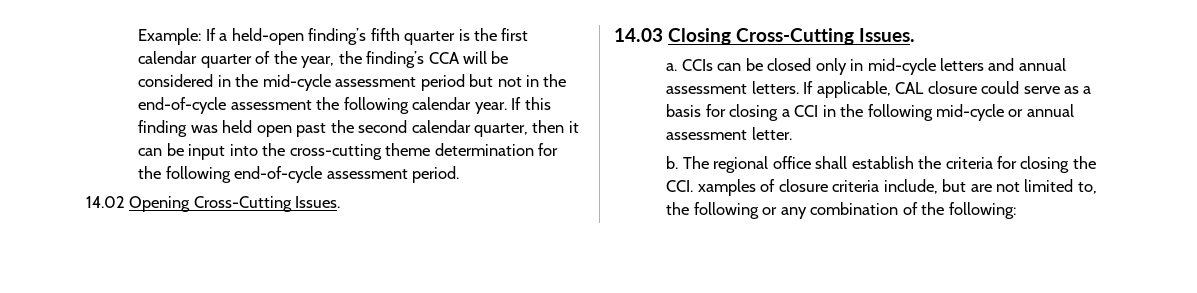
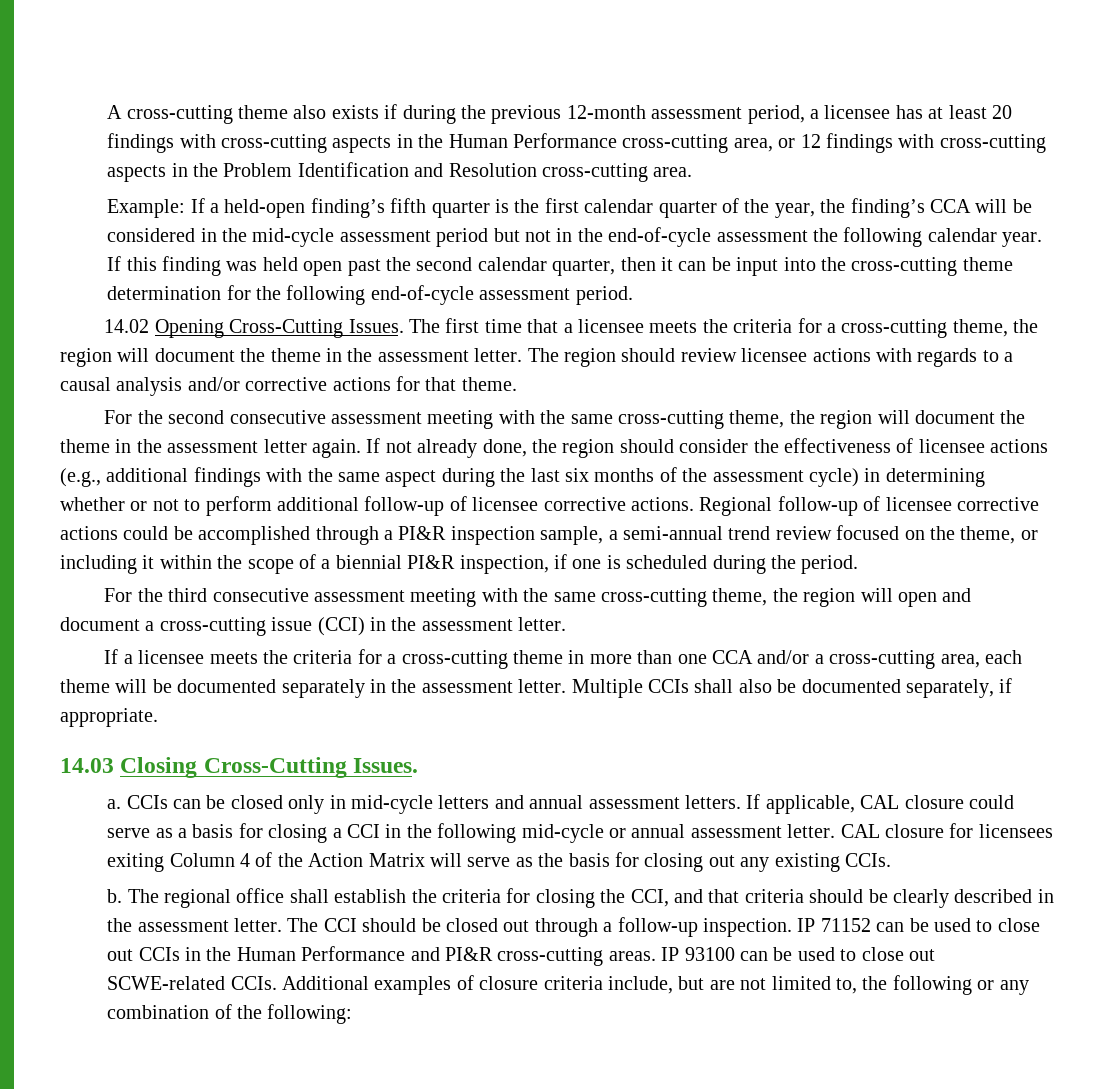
(138, 36) none -> [107,104,1012,124] [107,133,1046,153] [107,162,693,182] A cross-cutting theme also exists if during the previous 12-month assessment period, a licensee has at least 20 findings with cross-cutting aspects in the Human Performance cross-cutting area, or 12 findings with cross-cutting aspects in the Problem Identification and Resolution cross-cutting area. //
(341, 202) none -> [408,318,1039,338] [60,348,1014,367] [60,376,517,396] [104,410,1026,429] [60,438,1049,458] [60,467,985,487] [60,496,1039,516] [60,525,1038,545] [60,554,859,574] [104,588,972,607] [60,617,567,636] [104,649,1022,669] [60,678,1013,698] [60,708,158,727] The first time that a licensee meets the criteria for a cross-cutting theme, the region will document the theme in the assessment letter. The region should review licensee actions with regards to a causal analysis and/or corrective actions for that theme. // For the second consecutive assessment meeting with the same cross-cutting theme, the region will document the theme in the assessment letter again. If not already done, the region should consider the effectiveness of licensee actions (e.g., additional findings with the same aspect during the last six months of the assessment cycle) in determining whether or not to perform additional follow-up of licensee corrective actions. Regional follow-up of licensee corrective actions could be accomplished through a PI&R inspection sample, a semi-annual trend review focused on the theme, or including it within the scope of a biennial PI&R inspection, if one is scheduled during the period. // For the third consecutive assessment meeting with the same cross-cutting theme, the region will open and document a cross-cutting issue (CCI) in the assessment letter. // If a licensee meets the criteria for a cross-cutting theme in more than one CCA and/or a cross-cutting area, each theme will be documented separately in the assessment letter. Multiple CCIs shall also be documented separately, if appropriate.
(792, 133) none -> [840,823,1053,838] [107,852,891,872] CAL closure for licensees exiting Column 4 of the Action Matrix will serve as the basis for closing out any existing CCIs.
[666,179,756,196] CCI. xamples -> [630,889,1054,908] [107,917,1040,937] [107,946,935,966] [107,976,452,995] CCI, and that criteria should be clearly described in the assessment letter. The CCI should be closed out through a follow-up inspection. IP 71152 can be used to close out CCIs in the Human Performance and PI&R cross-cutting areas. IP 93100 can be used to close out SCWE-related CCIs. Additional examples

